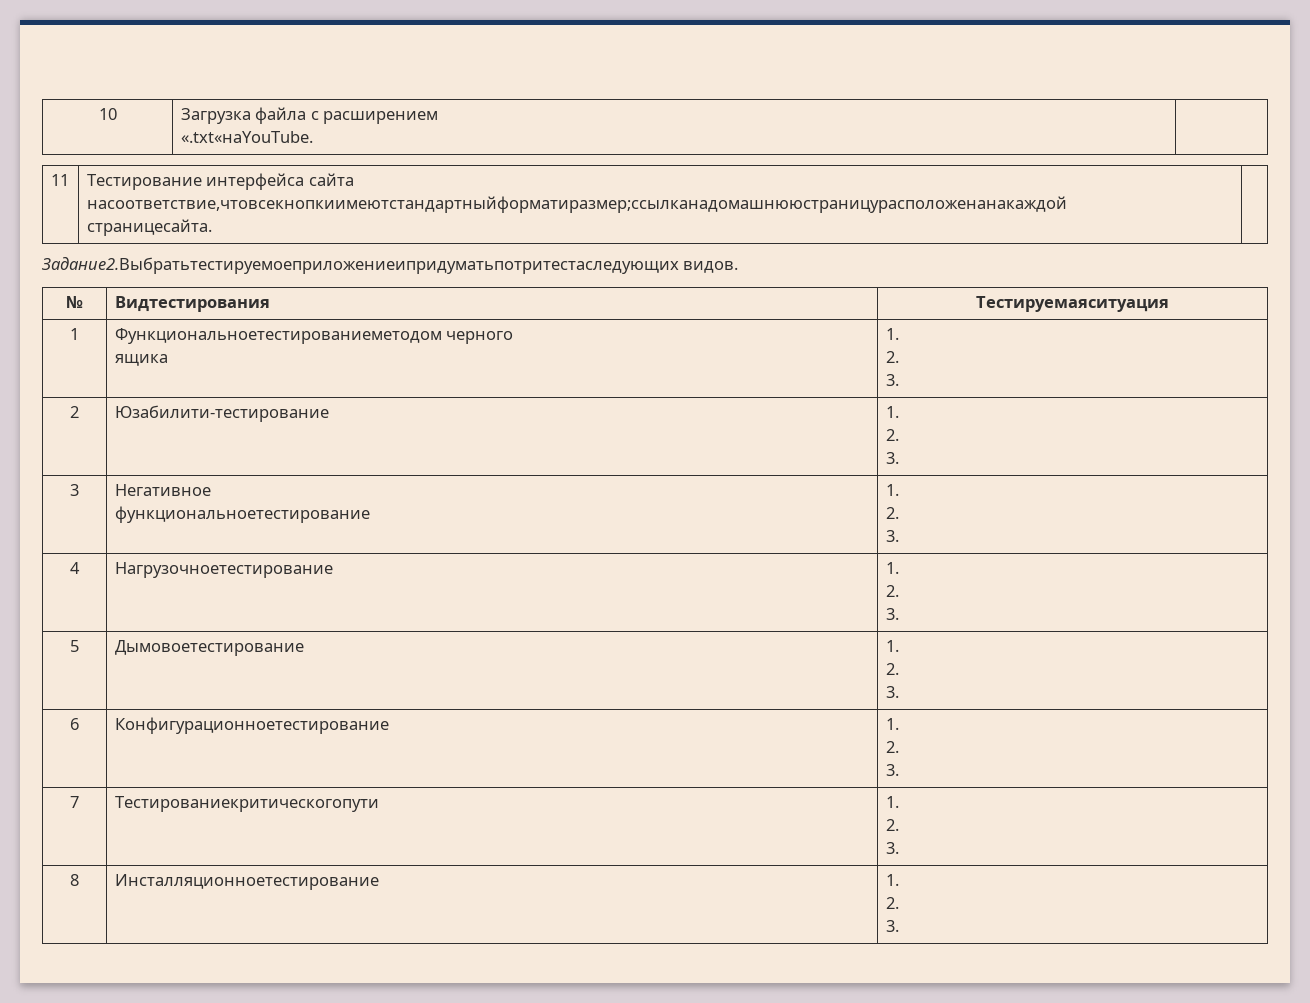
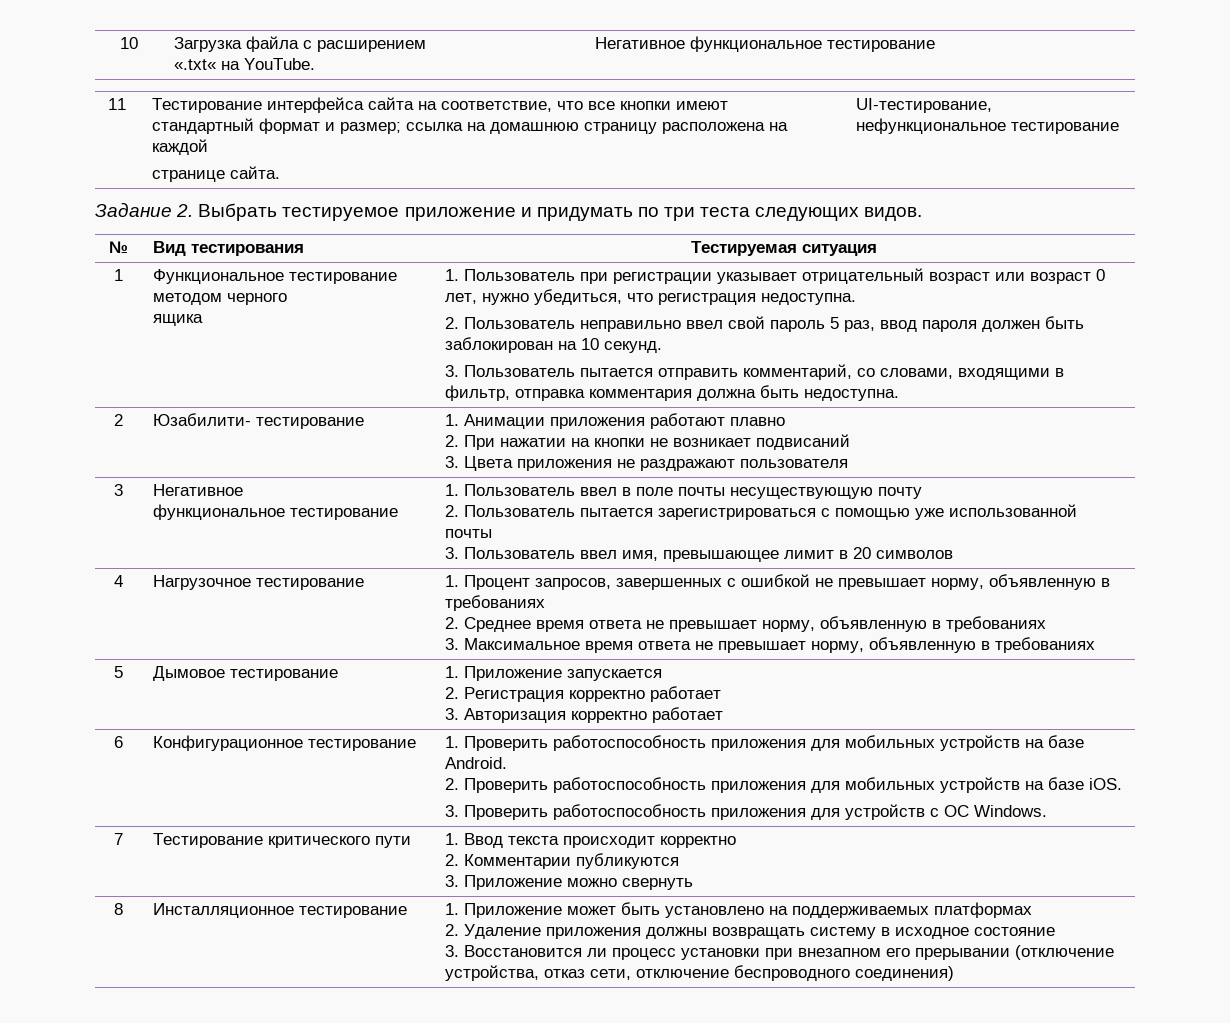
[180,131,313,143] [50,174,69,186] [86,173,354,190] [86,196,1067,213] [86,219,212,236] [41,256,739,274] [66,296,83,308] [114,296,270,312] [976,296,1169,312] [70,328,79,340] [114,328,514,344] [114,354,168,366] [885,328,899,340] [885,351,899,363] [885,374,899,386] «.txt«наYouTube. | // 11 | Тестирование интерфейса сайта насоответствие,чтовсекнопкиимеютстандартныйформатиразмер;ссылканадомашнююстраницурасположенанакаждой // страницесайта. | // Задание2.Выбратьтестируемоеприложениеипридуматьпотритестаследующих видов. // № | Видтестирования | Тестируемаяситуация // 1 | Функциональноетестированиеметодом черного // ящика | 1. // 2. // 3. -> [173,58,315,70] [594,36,935,52] [107,98,126,110] [151,97,728,113] [151,118,788,134] [151,139,208,155] [151,166,280,182] [855,98,992,113] [855,118,1119,134] [95,202,923,221] [108,241,128,253] [152,241,304,256] [690,241,877,256] [113,269,123,281] [152,269,397,284] [152,293,287,305] [152,314,203,326] [444,268,1105,284] [444,289,856,305] [444,316,1084,332] [444,337,662,353] [444,364,1064,380] [444,385,899,401] «.txt« на YouTube. | Негативное функциональное тестирование // 11 | Тестирование интерфейса сайта на соответствие, что все кнопки имеют стандартный формат и размер; ссылка на домашнюю страницу расположена на каждой // странице сайта. | UI-тестирование, нефункциональное тестирование // Задание 2. Выбрать тестируемое приложение и придумать по три теста следующих видов. // № | Вид тестирования | Тестируемая ситуация // 1 | Функциональное тестирование методом черного // ящика | 1. Пользователь при регистрации указывает отрицательный возраст или возраст 0 лет, нужно убедиться, что регистрация недоступна. // 2. Пользователь неправильно ввел свой пароль 5 раз, ввод пароля должен быть заблокирован на 10 секунд. // 3. Пользователь пытается отправить комментарий, со словами, входящими в фильтр, отправка комментария должна быть недоступна.
[114,405,329,422] [885,406,899,418] [885,429,899,441] [885,452,899,464] Юзабилити-тестирование | 1. // 2. // 3. -> [152,413,364,429] [444,413,785,429] [444,434,850,450] [444,456,848,471] Юзабилити- тестирование | 1. Анимации приложения работают плавно // 2. При нажатии на кнопки не возникает подвисаний // 3. Цвета приложения не раздражают пользователя
[114,506,370,523] [885,484,899,496] [885,507,899,519] [885,530,899,542] функциональноетестирование | 1. // 2. // 3. -> [152,504,398,520] [444,484,922,499] [444,504,1077,520] [444,529,492,538] [444,547,953,562] функциональное тестирование | 1. Пользователь ввел в поле почты несуществующую почту // 2. Пользователь пытается зарегистрироваться с помощью уже использованной почты // 3. Пользователь ввел имя, превышающее лимит в 20 символов
[114,562,333,578] [885,562,899,574] [885,585,899,597] [885,608,899,620] Нагрузочноетестирование | 1. // 2. // 3. -> [152,575,364,590] [444,574,1110,590] [444,595,545,611] [444,616,1046,632] [444,637,1095,653] Нагрузочное тестирование | 1. Процент запросов, завершенных с ошибкой не превышает норму, объявленную в требованиях // 2. Среднее время ответа не превышает норму, объявленную в требованиях // 3. Максимальное время ответа не превышает норму, объявленную в требованиях
[114,640,304,656] [885,640,899,652] [885,663,899,675] [885,686,899,698] Дымовоетестирование | 1. // 2. // 3. -> [152,666,338,681] [444,666,662,681] [444,686,721,702] [444,707,723,723] Дымовое тестирование | 1. Приложение запускается // 2. Регистрация корректно работает // 3. Авторизация корректно работает
[114,717,389,734] [885,718,899,730] [885,741,899,753] [885,764,899,776] [70,796,79,808] [114,796,379,812] [885,796,899,808] [885,819,899,831] [885,842,899,854] Конфигурационноетестирование | 1. // 2. // 3. // 7 | Тестированиекритическогопути | 1. // 2. // 3. -> [152,735,416,751] [444,735,1084,751] [444,757,507,769] [444,777,1122,793] [444,804,1047,820] [113,833,123,845] [152,833,411,848] [444,833,736,848] [444,853,679,869] [444,875,693,890] Конфигурационное тестирование | 1. Проверить работоспособность приложения для мобильных устройств на базе Android. // 2. Проверить работоспособность приложения для мобильных устройств на базе iOS. // 3. Проверить работоспособность приложения для устройств с ОС Windows. // 7 | Тестирование критического пути | 1. Ввод текста происходит корректно // 2. Комментарии публикуются // 3. Приложение можно свернуть
[114,874,379,890] [885,874,899,886] [885,897,899,909] [885,920,899,932] Инсталляционноетестирование | 1. // 2. // 3. -> [152,903,407,918] [444,902,1032,918] [444,924,1055,939] [444,945,1114,960] [444,965,954,981] Инсталляционное тестирование | 1. Приложение может быть установлено на поддерживаемых платформах // 2. Удаление приложения должны возвращать систему в исходное состояние // 3. Восстановится ли процесс установки при внезапном его прерывании (отключение устройства, отказ сети, отключение беспроводного соединения)

